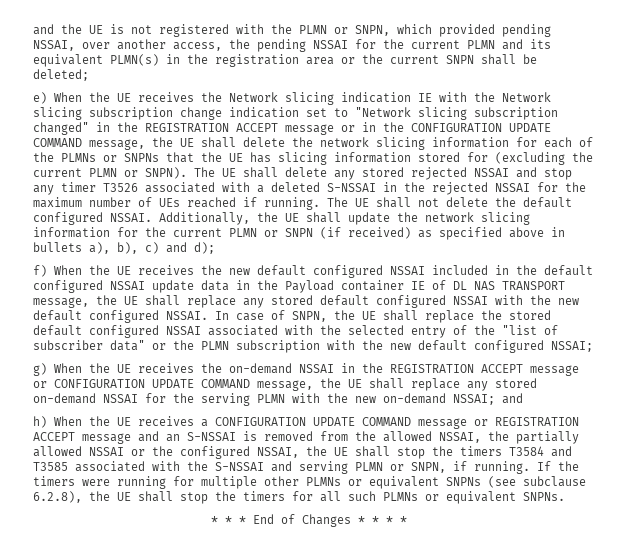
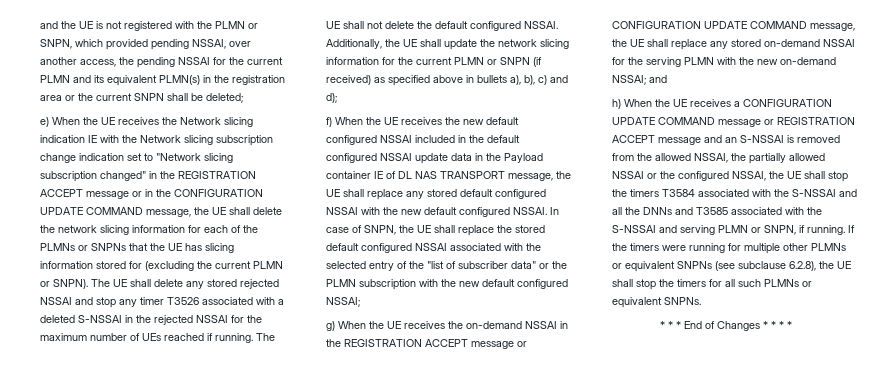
(544, 451) none -> [697,189,857,197] [611,207,672,215] associated with the S-NSSAI and all the DNNs

